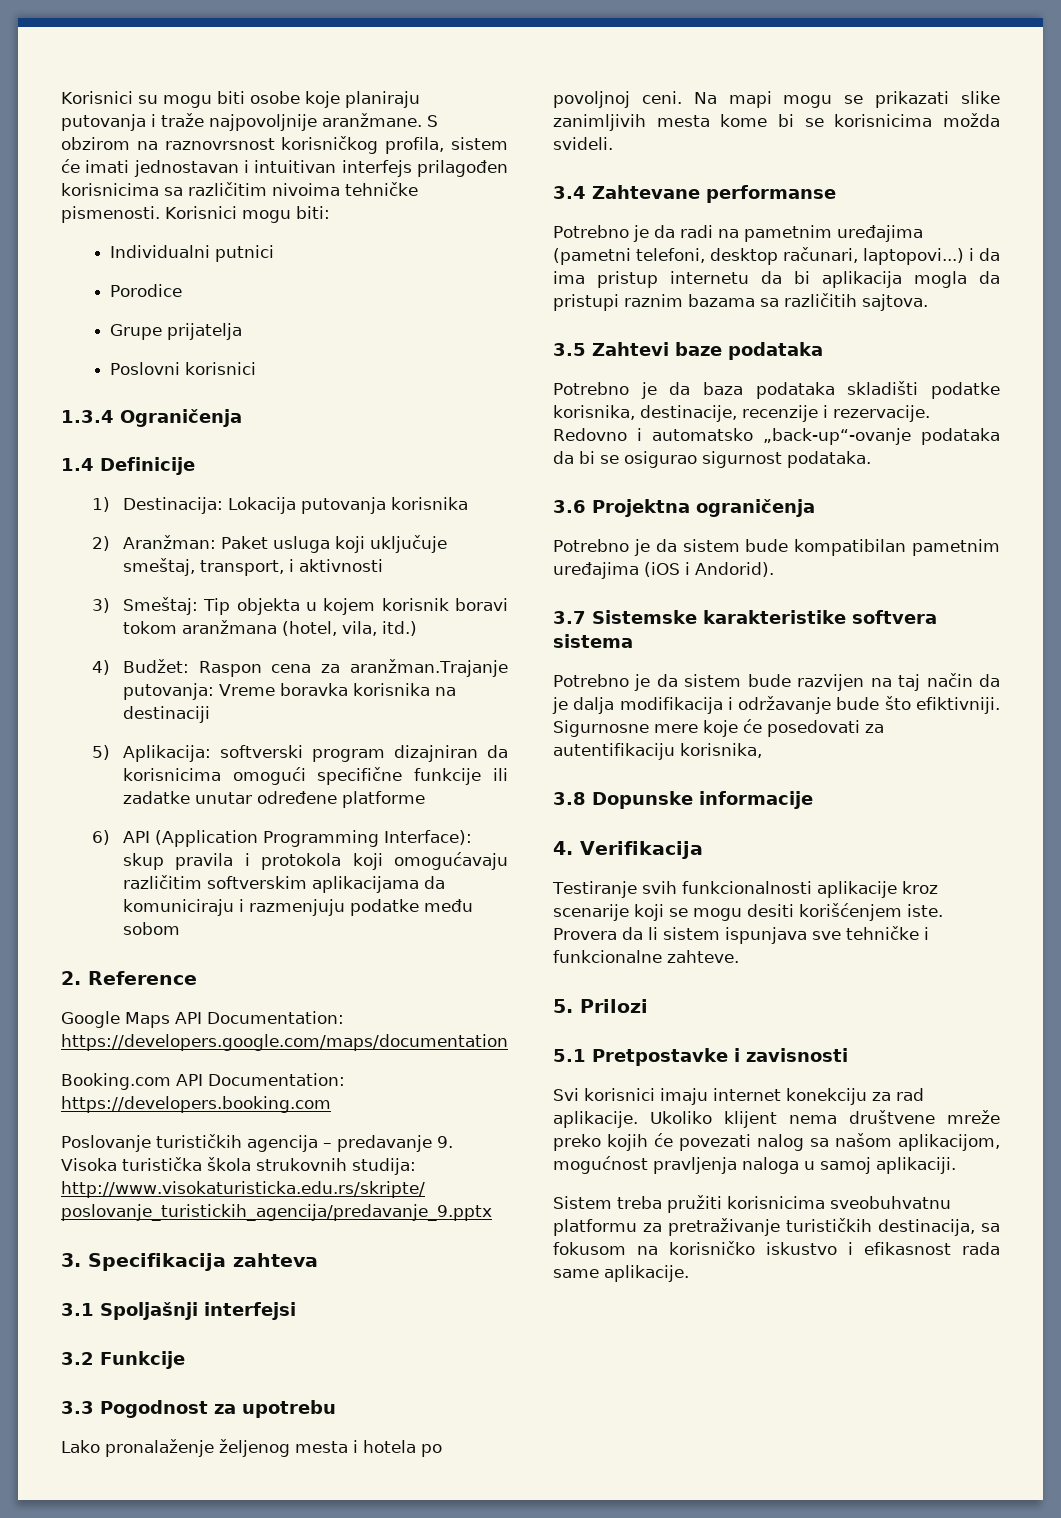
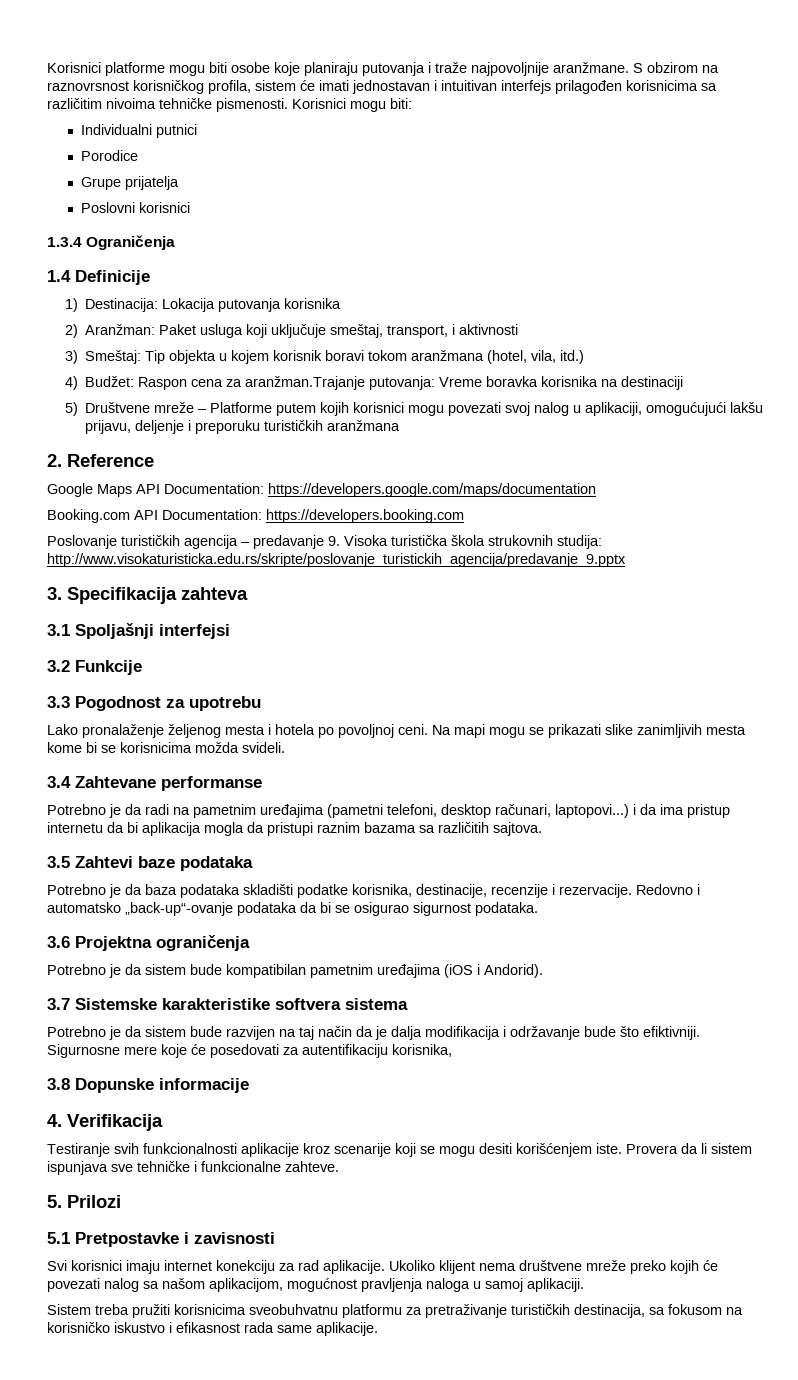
[61,91,158,104] Korisnici su -> [47,62,165,76] Korisnici platforme
[122,745,509,762] [122,767,509,785] [122,791,425,808] [91,830,472,847] [122,852,508,870] [122,875,445,893] [122,899,473,916] [122,922,180,935] Aplikacija: softverski program dizajniran da korisnicima omogući specifične funkcije ili zadatke unutar određene platforme // 6) API (Application Programming Interface): skup pravila i protokola koji omogućavaju različitim softverskim aplikacijama da komuniciraju i razmenjuju podatke među sobom -> [85,402,764,416] [85,420,401,434] Društvene mreže – Platforme putem kojih korisnici mogu povezati svoj nalog u aplikaciji, omogućujući lakšu prijavu, deljenje i preporuku turističkih aranžmana

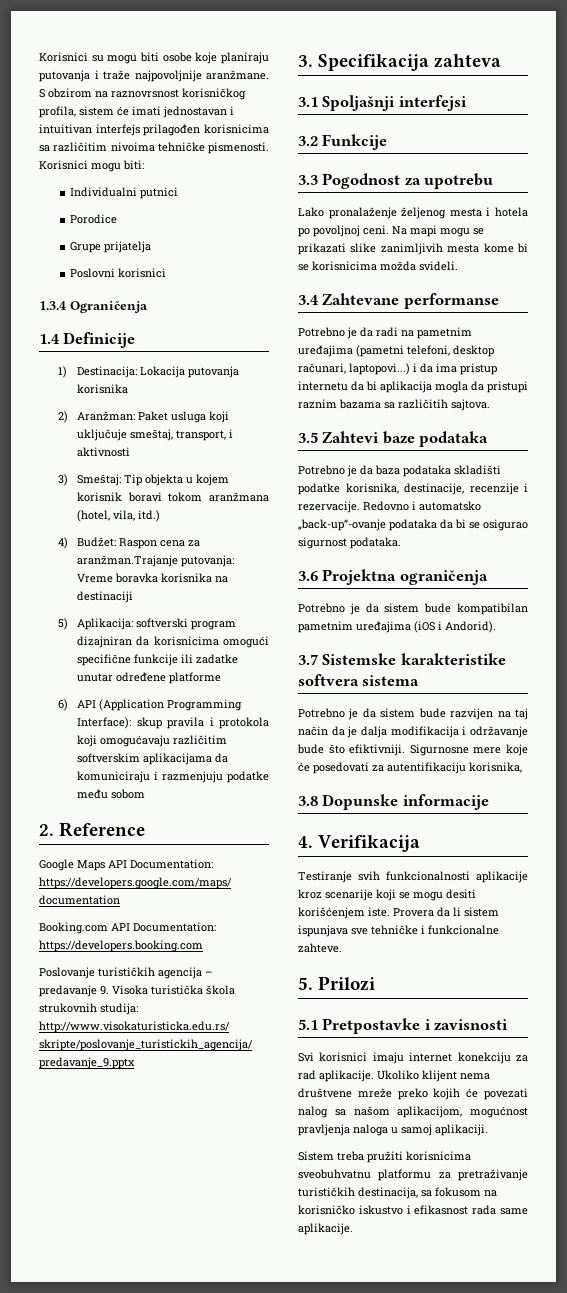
[47,62,165,76] Korisnici platforme -> [39,52,104,62] Korisnici su
[85,402,764,416] [85,420,401,434] Društvene mreže – Platforme putem kojih korisnici mogu povezati svoj nalog u aplikaciji, omogućujući lakšu prijavu, deljenje i preporuku turističkih aranžmana -> [77,618,237,630] [77,636,269,648] [77,654,239,666] [77,672,222,684] [58,699,243,711] [77,717,269,729] [77,735,228,747] [77,753,229,765] [77,771,269,783] [77,789,146,799] Aplikacija: softverski program dizajniran da korisnicima omogući specifične funkcije ili zadatke unutar određene platforme // 6) API (Application Programming Interface): skup pravila i protokola koji omogućavaju različitim softverskim aplikacijama da komuniciraju i razmenjuju podatke među sobom

